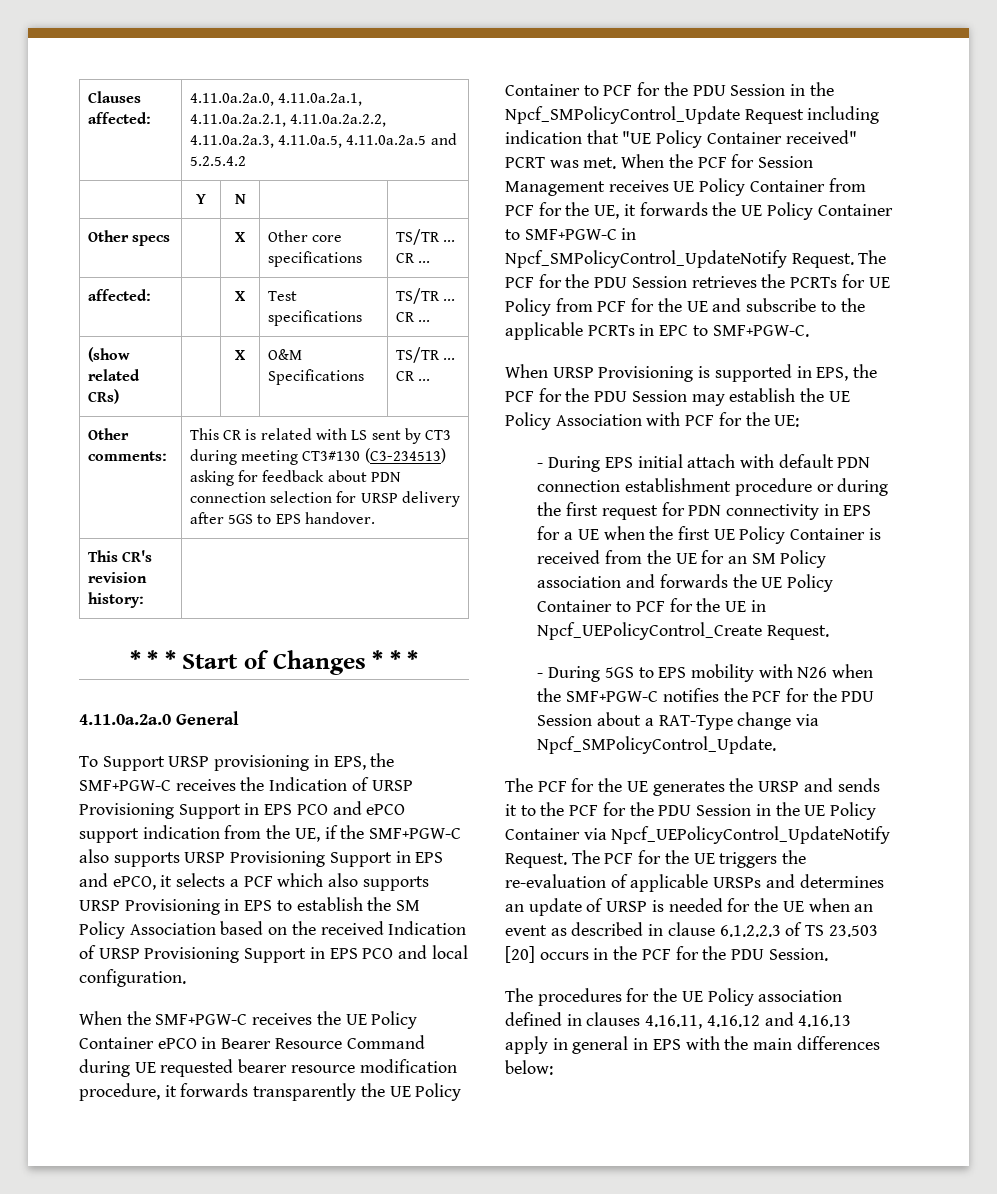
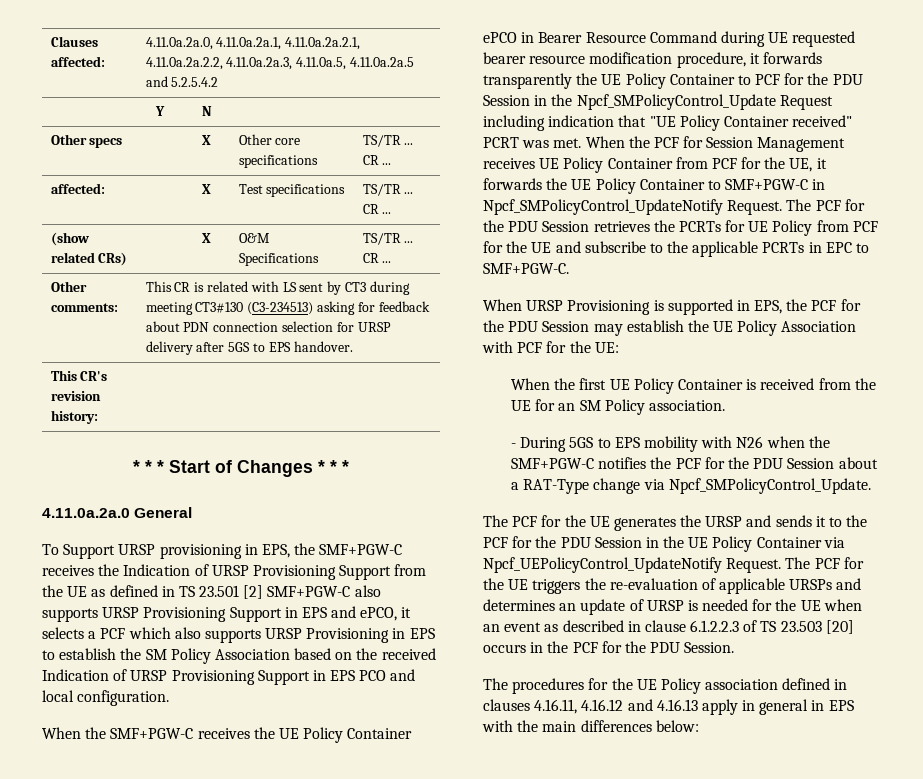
[244,801,406,815] [79,825,365,843] in EPS PCO and ePCO support indication from the UE, if the -> [394,564,427,576] [42,585,264,599] from the UE as defined in TS 23.501 [2]
[537,454,871,472] [537,478,889,496] [537,502,872,520] [537,526,645,540] - During EPS initial attach with default PDN connection establishment procedure or during the first request for PDN connectivity in EPS for a UE when -> [511,378,551,390] When
[537,574,834,592] [537,598,766,612] [537,622,830,640] association and forwards the UE Policy Container to PCF for the UE in Npcf_UEPolicyControl_Create Request. -> [648,400,725,411] association.

